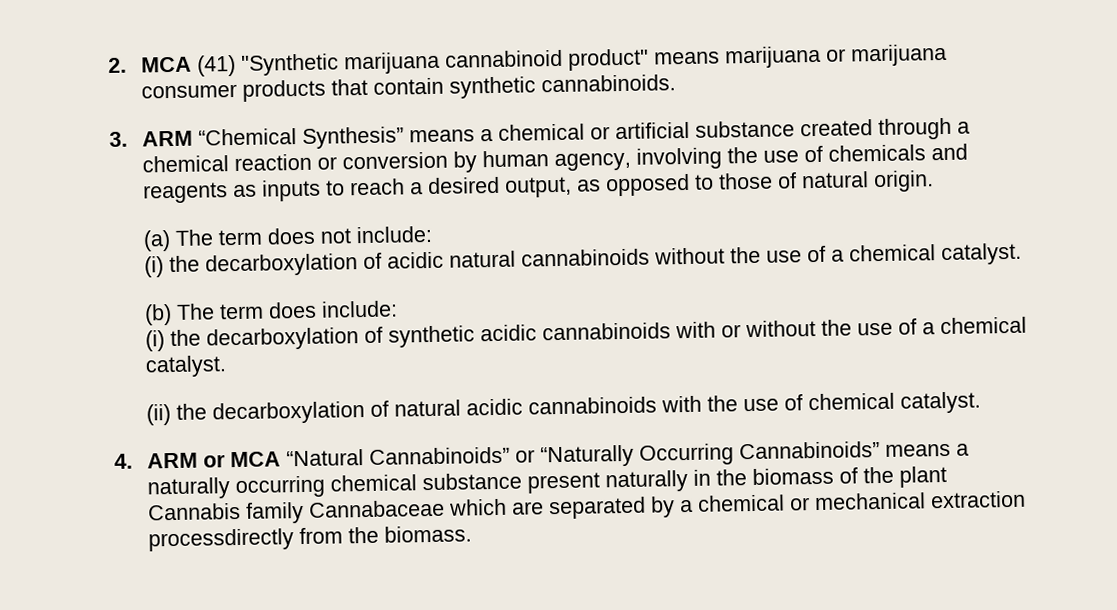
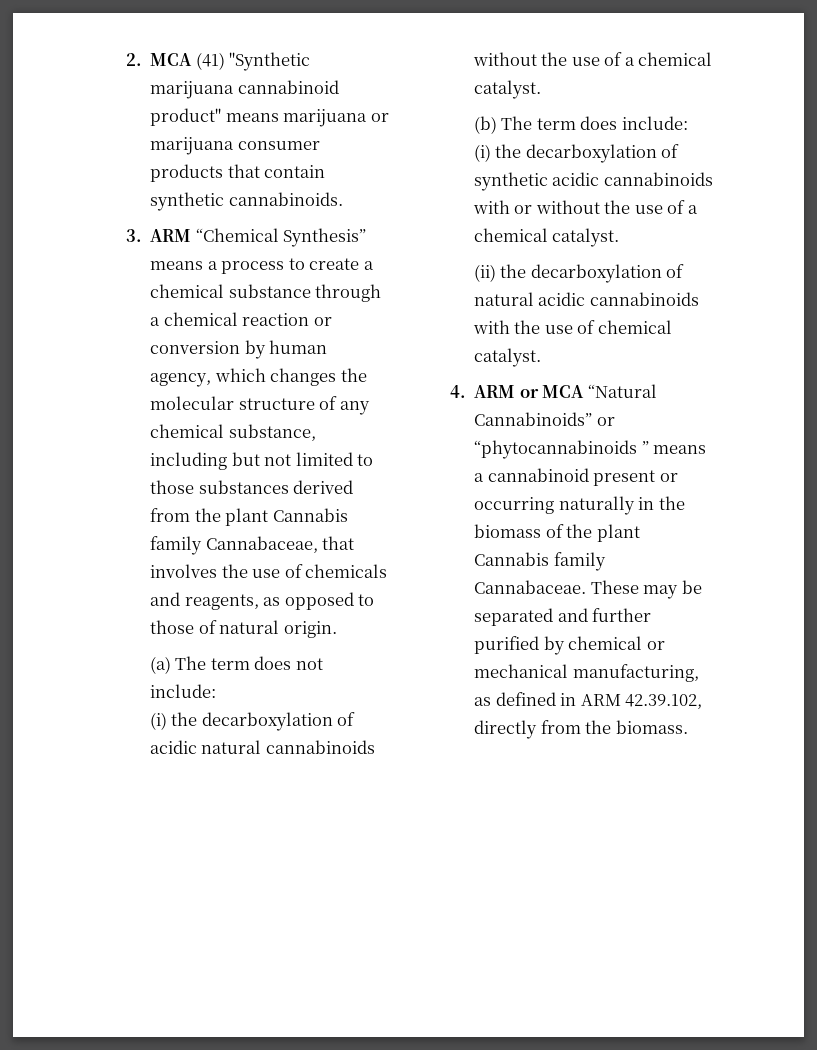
[497,119,873,141] chemical or artificial substance created -> [221,258,374,274] [150,284,311,298] process to create a chemical substance
[635,147,722,170] involving -> [214,368,367,386] [150,396,370,415] [150,424,316,441] [150,452,374,470] [150,480,354,494] [150,508,348,526] [150,536,355,555] [150,564,218,578] which changes the molecular structure of any chemical substance, including but not limited to those substances derived from the plant Cannabis family Cannabaceae, that involves
[142,176,572,204] reagents as inputs to reach a desired output, -> [184,594,259,610] reagents,
[539,441,969,468] [146,472,600,500] “Naturally Occurring Cannabinoids” means a naturally occurring chemical substance present -> [474,440,707,459] [474,468,678,486] [474,497,555,514] “phytocannabinoids ” means a cannabinoid present or occurring
[308,490,1026,520] [147,528,294,552] Cannabaceae which are separated by a chemical or mechanical extraction processdirectly -> [474,580,702,599] [474,608,652,626] [474,636,665,655] [474,664,699,682] [474,692,703,709] [474,720,538,739] Cannabaceae. These may be separated and further purified by chemical or mechanical manufacturing, as defined in ARM 42.39.102, directly

